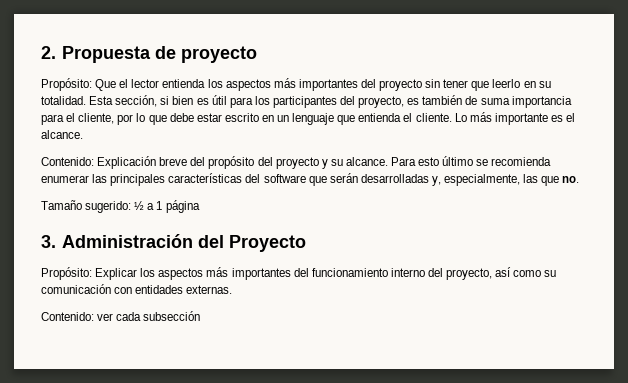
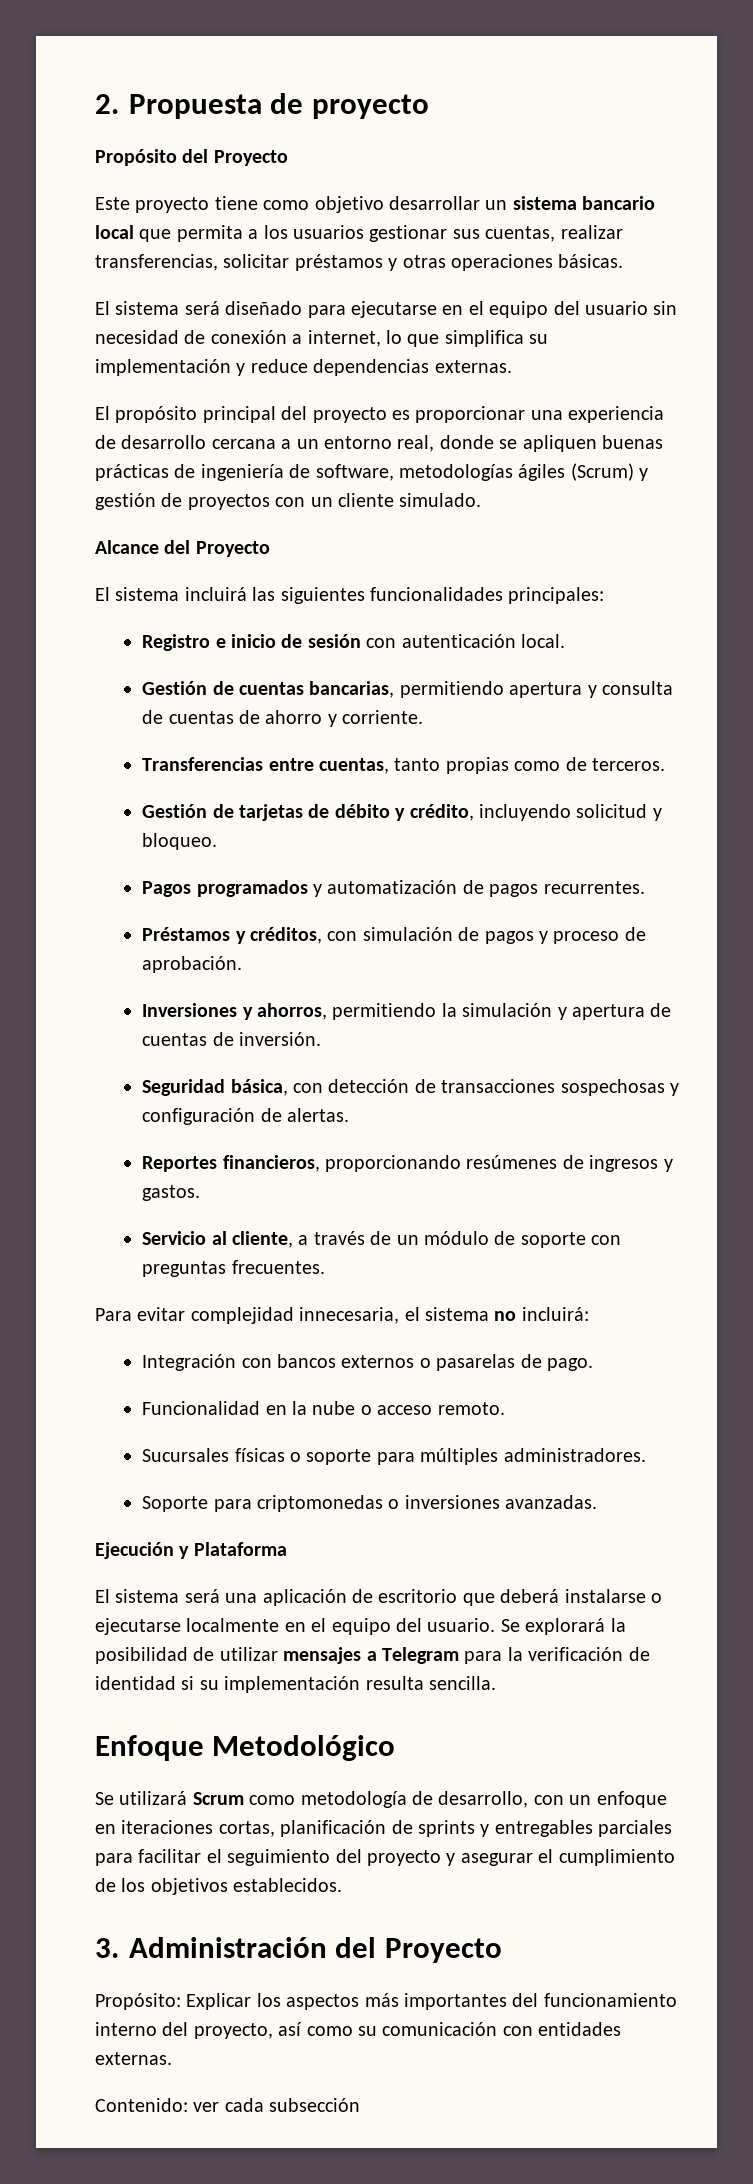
[41,78,551,91] [41,95,572,108] [41,112,576,125] [41,130,83,139] [41,156,552,169] [41,173,580,186] [41,200,200,213] Propósito: Que el lector entienda los aspectos más importantes del proyecto sin tener que leerlo en su totalidad. Esta sección, si bien es útil para los participantes del proyecto, es también de suma importancia para el cliente, por lo que debe estar escrito en un lenguaje que entienda el cliente. Lo más importante es el alcance. // Contenido: Explicación breve del propósito del proyecto y su alcance. Para esto último se recomienda enumerar las principales características del software que serán desarrolladas y, especialmente, las que no. // Tamaño sugerido: ½ a 1 página -> [95,149,288,166] [95,196,656,213] [95,225,623,242] [95,254,624,271] [95,301,678,318] [95,330,549,347] [95,359,512,376] [95,406,665,423] [95,435,663,452] [95,463,649,481] [95,493,482,510] [95,540,270,557] [95,587,605,604] [142,634,566,651] [142,681,674,698] [142,710,424,727] [142,757,666,774] [142,804,662,821] [142,833,218,850] [142,880,645,897] [142,927,646,944] [142,956,243,973] [142,1003,672,1020] [142,1032,322,1046] [142,1079,680,1096] [142,1108,350,1125] [142,1155,673,1172] [142,1185,201,1201] [142,1231,622,1248] [142,1260,325,1277] [95,1307,589,1324] [142,1354,594,1371] [142,1401,505,1415] [142,1448,646,1465] [142,1495,598,1512] [95,1542,287,1559] [95,1589,662,1606] [95,1618,626,1635] [95,1647,650,1664] [95,1676,496,1693] [95,1735,396,1761] [95,1791,667,1808] [95,1820,673,1837] [95,1849,675,1866] [95,1878,343,1895] Propósito del Proyecto // Este proyecto tiene como objetivo desarrollar un sistema bancario local que permita a los usuarios gestionar sus cuentas, realizar transferencias, solicitar préstamos y otras operaciones básicas. // El sistema será diseñado para ejecutarse en el equipo del usuario sin necesidad de conexión a internet, lo que simplifica su implementación y reduce dependencias externas. // El propósito principal del proyecto es proporcionar una experiencia de desarrollo cercana a un entorno real, donde se apliquen buenas prácticas de ingeniería de software, metodologías ágiles (Scrum) y gestión de proyectos con un cliente simulado. // Alcance del Proyecto // El sistema incluirá las siguientes funcionalidades principales: // Registro e inicio de sesión con autenticación local. // Gestión de cuentas bancarias, permitiendo apertura y consulta de cuentas de ahorro y corriente. // Transferencias entre cuentas, tanto propias como de terceros. // Gestión de tarjetas de débito y crédito, incluyendo solicitud y bloqueo. // Pagos programados y automatización de pagos recurrentes. // Préstamos y créditos, con simulación de pagos y proceso de aprobación. // Inversiones y ahorros, permitiendo la simulación y apertura de cuentas de inversión. // Seguridad básica, con detección de transacciones sospechosas y configuración de alertas. // Reportes financieros, proporcionando resúmenes de ingresos y gastos. // Servicio al cliente, a través de un módulo de soporte con preguntas frecuentes. // Para evitar complejidad innecesaria, el sistema no incluirá: // Integración con bancos externos o pasarelas de pago. // Funcionalidad en la nube o acceso remoto. // Sucursales físicas o soporte para múltiples administradores. // Soporte para criptomonedas o inversiones avanzadas. // Ejecución y Plataforma // El sistema será una aplicación de escritorio que deberá instalarse o ejecutarse localmente en el equipo del usuario. Se explorará la posibilidad de utilizar mensajes a Telegram para la verificación de identidad si su implementación resulta sencilla. // Enfoque Metodológico // Se utilizará Scrum como metodología de desarrollo, con un enfoque en iteraciones cortas, planificación de sprints y entregables parciales para facilitar el seguimiento del proyecto y asegurar el cumplimiento de los objetivos establecidos.

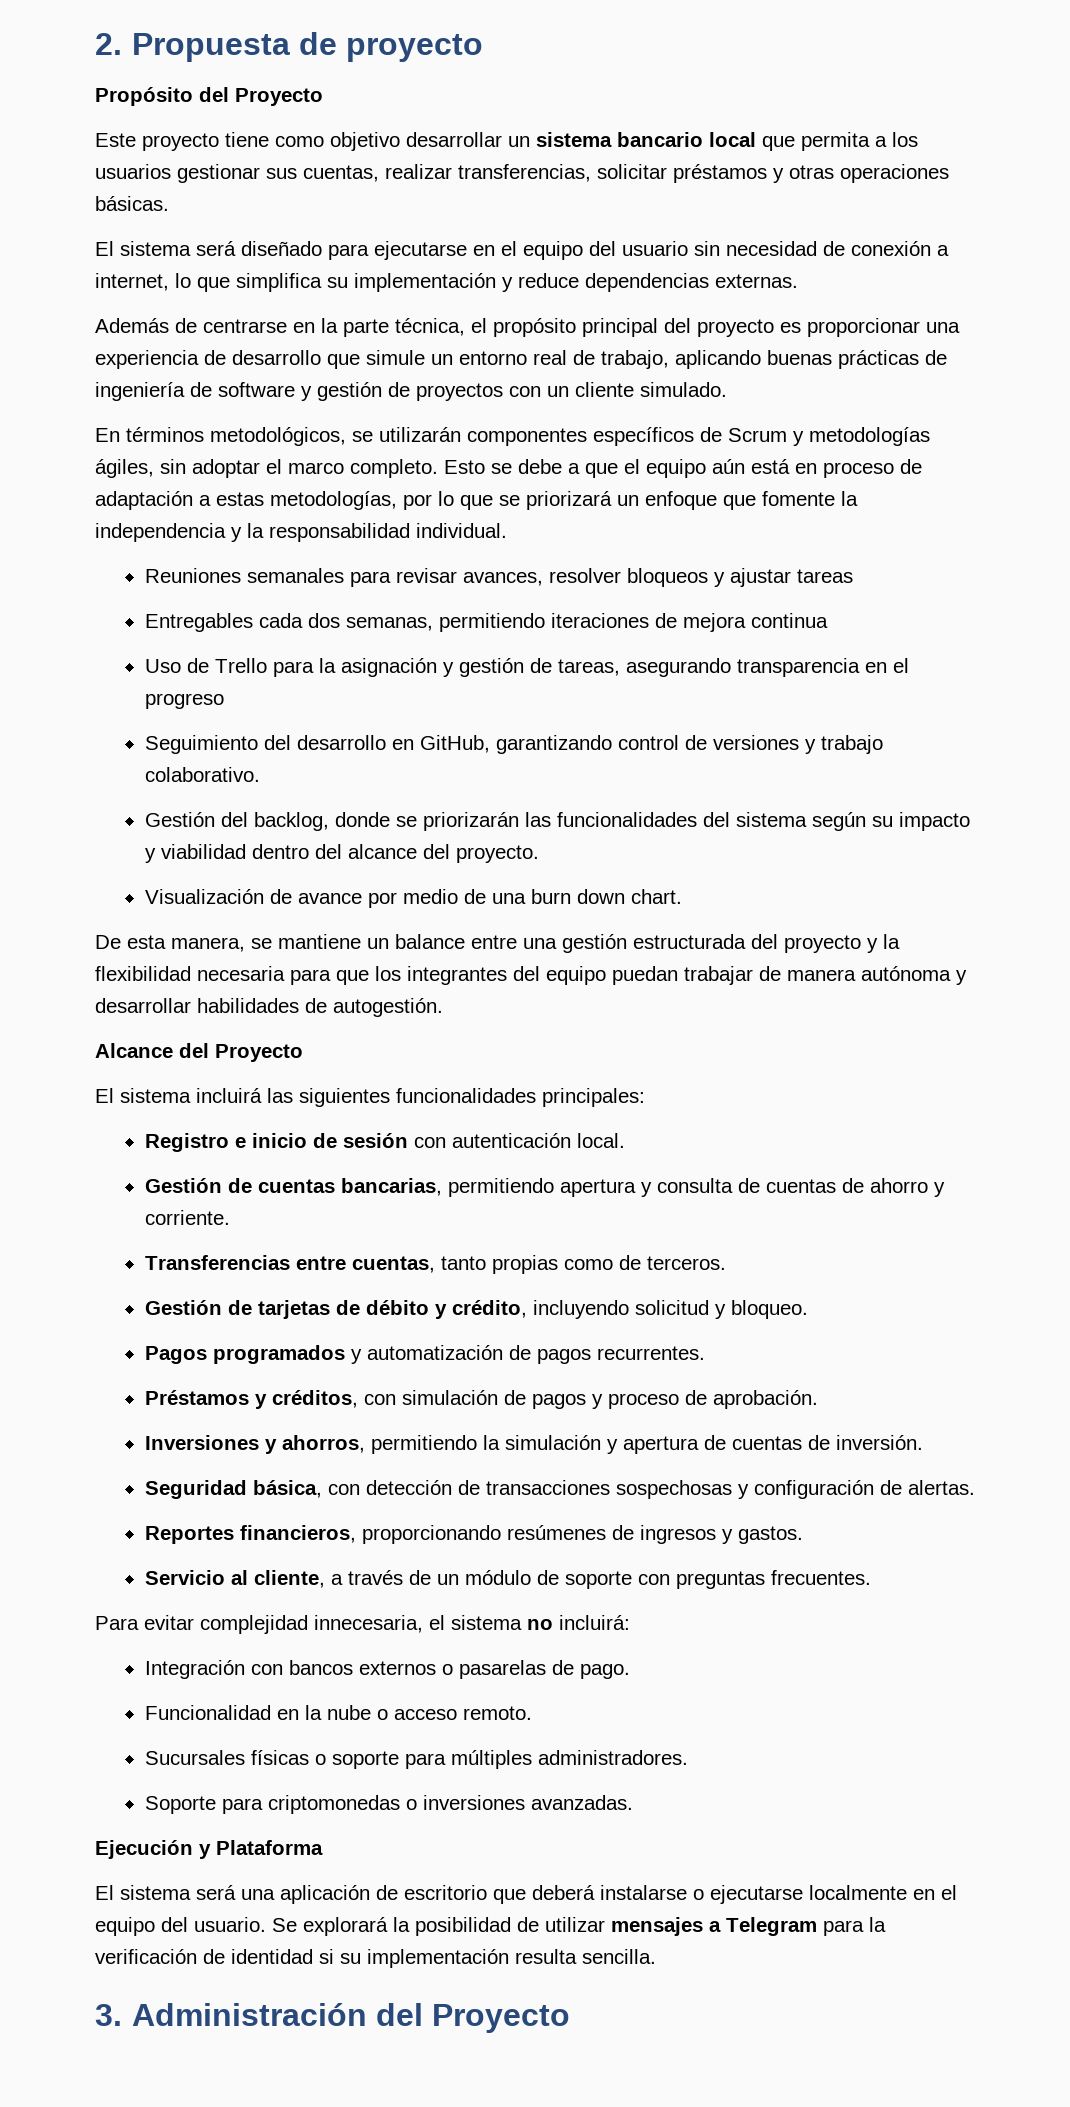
[95,406,110,420] El -> [95,318,487,337] Además de centrarse en la parte técnica, el
[211,435,597,452] cercana a un entorno real, donde se apliquen -> [327,350,761,369] que simule un entorno real de trabajo, aplicando
[315,463,634,481] software, metodologías ágiles (Scrum) -> [218,382,295,397] software
(482, 500) none -> [95,427,930,446] [95,459,922,478] [95,491,858,510] [95,523,507,542] [144,568,853,587] [144,613,828,632] [144,658,909,677] [144,693,224,709] [144,735,883,754] [144,767,260,782] [144,812,970,831] [144,844,539,863] [144,889,682,908] [95,934,900,953] [95,966,967,985] [95,998,443,1017] // En términos metodológicos, se utilizarán componentes específicos de Scrum y metodologías ágiles, sin adoptar el marco completo. Esto se debe a que el equipo aún está en proceso de adaptación a estas metodologías, por lo que se priorizará un enfoque que fomente la independencia y la responsabilidad individual. // Reuniones semanales para revisar avances, resolver bloqueos y ajustar tareas // Entregables cada dos semanas, permitiendo iteraciones de mejora continua // Uso de Trello para la asignación y gestión de tareas, asegurando transparencia en el progreso // Seguimiento del desarrollo en GitHub, garantizando control de versiones y trabajo colaborativo. // Gestión del backlog, donde se priorizarán las funcionalidades del sistema según su impacto y viabilidad dentro del alcance del proyecto. // Visualización de avance por medio de una burn down chart. // De esta manera, se mantiene un balance entre una gestión estructurada del proyecto y la flexibilidad necesaria para que los integrantes del equipo puedan trabajar de manera autónoma y desarrollar habilidades de autogestión.
[95,1735,396,1761] [95,1791,667,1808] [95,1820,673,1837] [95,1849,675,1866] [95,1878,343,1895] [95,1937,502,1963] [95,1993,677,2010] [95,2022,622,2039] [95,2052,172,2065] [95,2098,361,2112] Enfoque Metodológico // Se utilizará Scrum como metodología de desarrollo, con un enfoque en iteraciones cortas, planificación de sprints y entregables parciales para facilitar el seguimiento del proyecto y asegurar el cumplimiento de los objetivos establecidos. // 3. Administración del Proyecto // Propósito: Explicar los aspectos más importantes del funcionamiento interno del proyecto, así como su comunicación con entidades externas. // Contenido: ver cada subsección -> [95,2003,571,2033] 3. Administración del Proyecto

